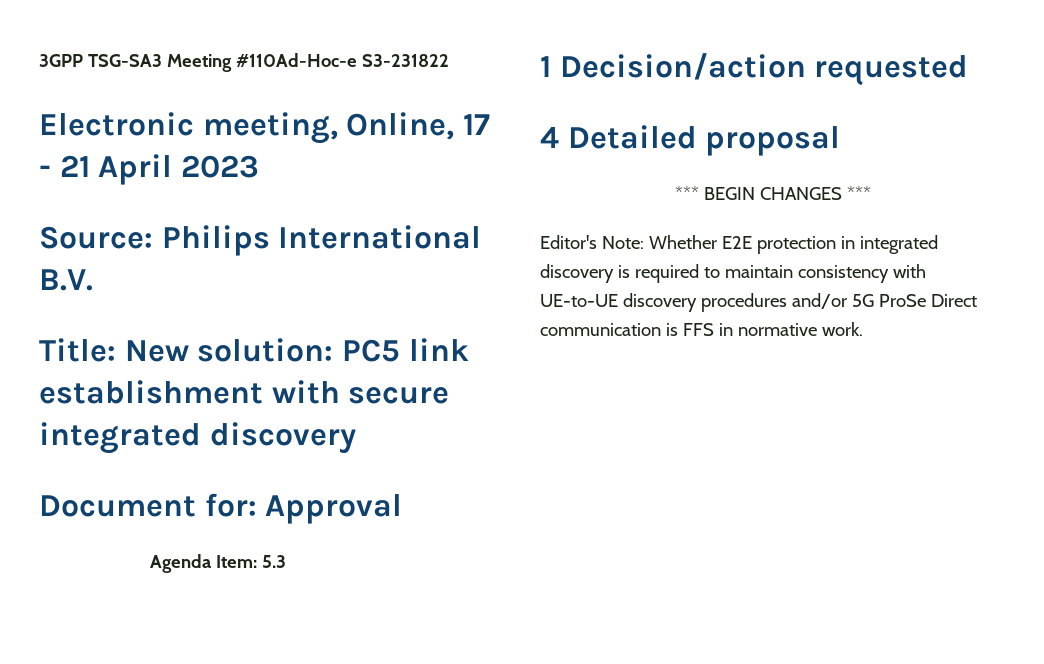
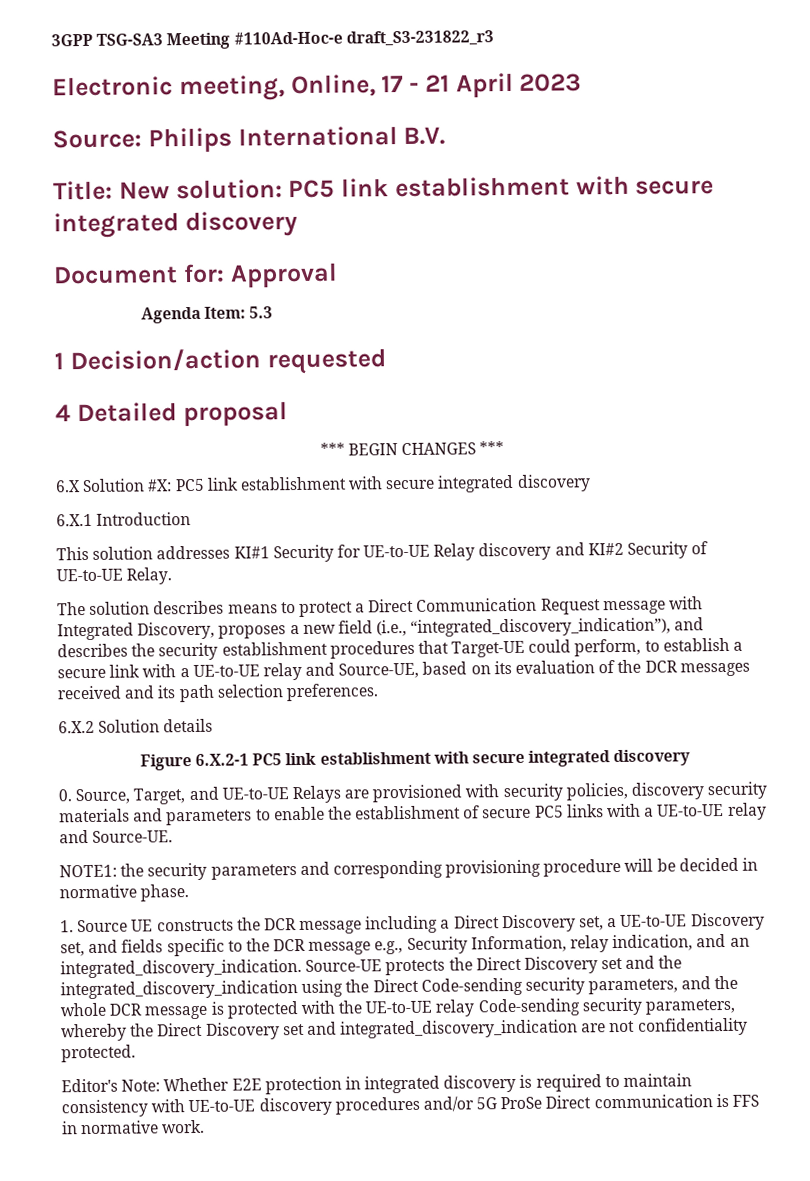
[361,54,449,67] S3-231822 -> [345,30,494,47] draft_S3-231822_r3
(871, 193) none -> [55,474,591,493] [56,512,192,527] [56,541,709,563] [56,567,173,585] [57,596,704,618] [57,617,705,641] [57,637,744,661] [57,659,750,681] [57,683,379,703] [58,718,214,734] [139,749,691,771] [58,781,768,805] [59,802,767,826] [59,829,174,844] [59,857,759,881] [59,884,190,902] [60,912,765,935] [60,933,750,957] [60,955,683,979] [60,975,739,1000] [60,997,737,1020] [61,1017,748,1042] [61,1044,136,1063] // 6.X Solution #X: PC5 link establishment with secure integrated discovery // 6.X.1 Introduction // This solution addresses KI#1 Security for UE-to-UE Relay discovery and KI#2 Security of UE-to-UE Relay. // The solution describes means to protect a Direct Communication Request message with Integrated Discovery, proposes a new field (i.e., “integrated_discovery_indication”), and describes the security establishment procedures that Target-UE could perform, to establish a secure link with a UE-to-UE relay and Source-UE, based on its evaluation of the DCR messages received and its path selection preferences. // 6.X.2 Solution details // Figure 6.X.2-1 PC5 link establishment with secure integrated discovery // 0. Source, Target, and UE-to-UE Relays are provisioned with security policies, discovery security materials and parameters to enable the establishment of secure PC5 links with a UE-to-UE relay and Source-UE. // NOTE1: the security parameters and corresponding provisioning procedure will be decided in normative phase. // 1. Source UE constructs the DCR message including a Direct Discovery set, a UE-to-UE Discovery set, and fields specific to the DCR message e.g., Security Information, relay indication, and an integrated_discovery_indication. Source-UE protects the Direct Discovery set and the integrated_discovery_indication using the Direct Code-sending security parameters, and the whole DCR message is protected with the UE-to-UE relay Code-sending security parameters, whereby the Direct Discovery set and integrated_discovery_indication are not confidentiality protected.

